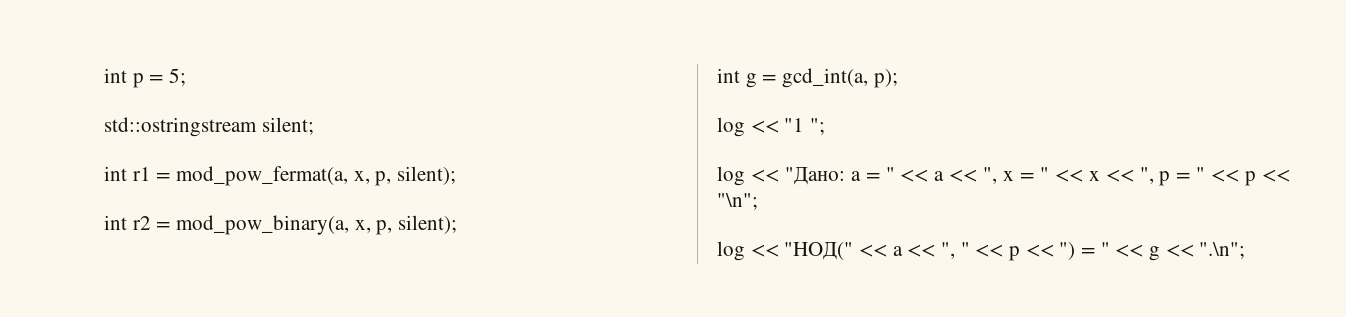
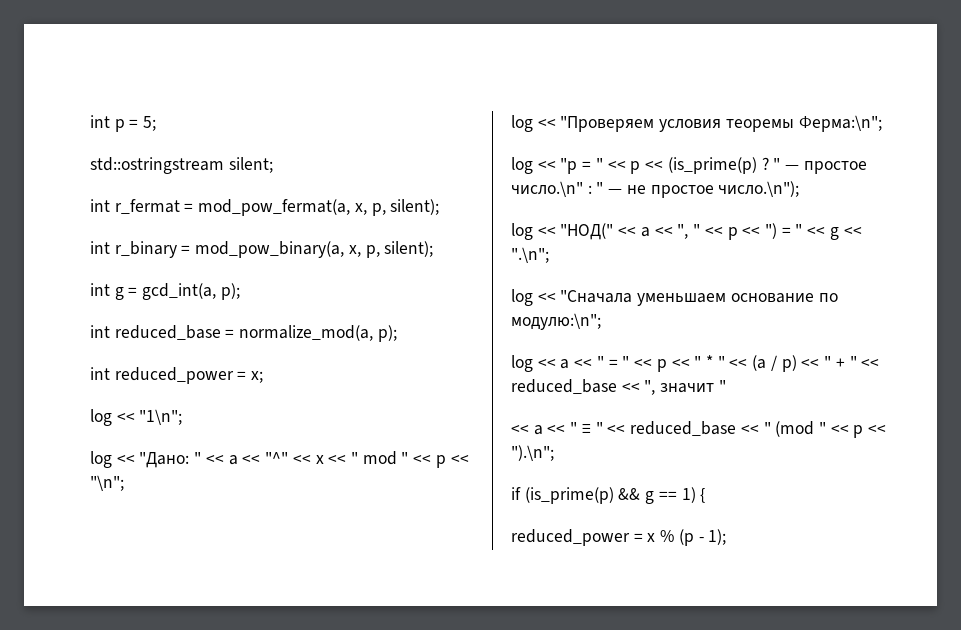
[132,167,151,181] r1 -> [114,199,180,214] r_fermat
[132,216,151,230] r2 -> [114,241,177,258] r_binary
[717,117,826,137] // log << "1 "; -> [90,325,397,342] [90,367,264,384] [90,409,183,426] // int reduced_base = normalize_mod(a, p); // int reduced_power = x; // log << "1\n";
[850,171,880,181] a = -> (190, 460) none
[983,167,1291,186] [717,193,758,210] ", x = " << x << ", p = " << p << "\n"; -> [265,451,469,468] [90,475,124,491] [511,115,882,132] [511,157,867,174] [511,181,800,198] "^" << x << " mod " << p << "\n"; // log << "Проверяем условия теоремы Ферма:\n"; // log << "p = " << p << (is_prime(p) ? " — простое число.\n" : " — не простое число.\n");
(1246, 250) none -> [511,289,838,306] [511,313,601,330] [511,355,880,372] [511,379,726,395] [511,421,887,438] [511,445,554,461] [511,487,706,504] [511,529,727,546] // log << "Сначала уменьшаем основание по модулю:\n"; // log << a << " = " << p << " * " << (a / p) << " + " << reduced_base << ", значит " // << a << " ≡ " << reduced_base << " (mod " << p << ").\n"; // if (is_prime(p) && g == 1) { // reduced_power = x % (p - 1);

